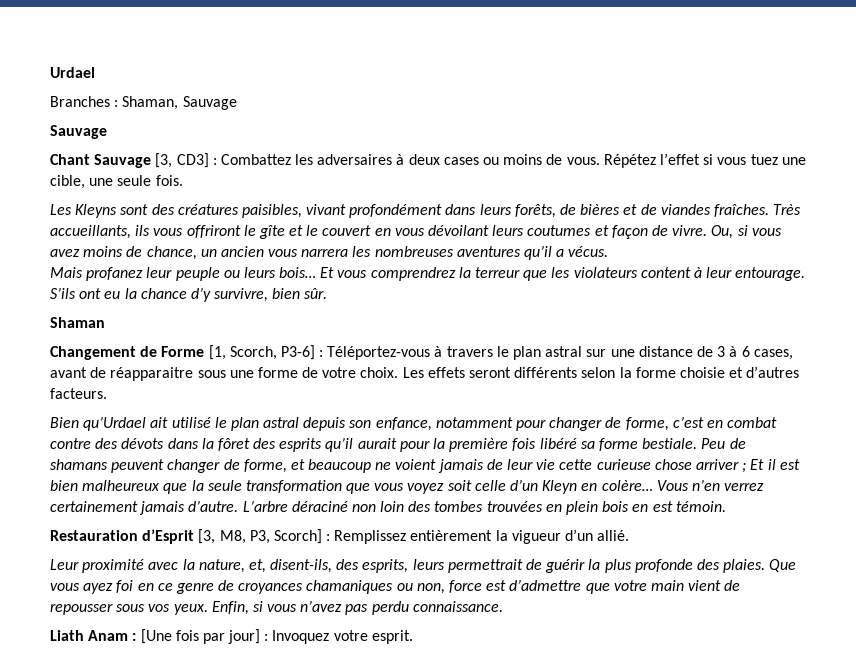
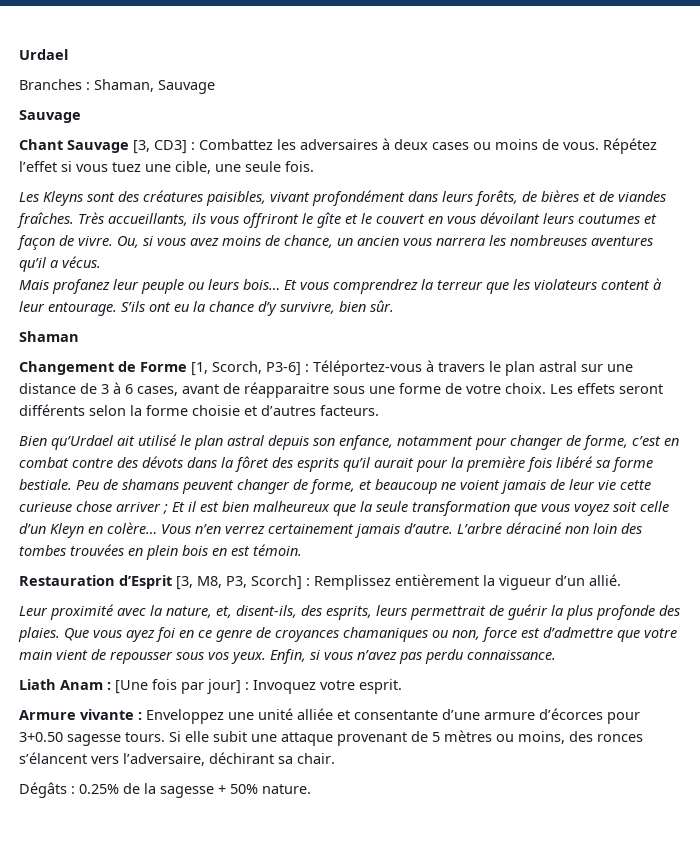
(413, 637) none -> [19,708,640,724] [19,730,643,746] [19,752,335,766] [19,782,311,798] // Armure vivante : Enveloppez une unité alliée et consentante d’une armure d’écorces pour 3+0.50 sagesse tours. Si elle subit une attaque provenant de 5 mètres ou moins, des ronces s’élancent vers l’adversaire, déchirant sa chair. // Dégâts : 0.25% de la sagesse + 50% nature.

